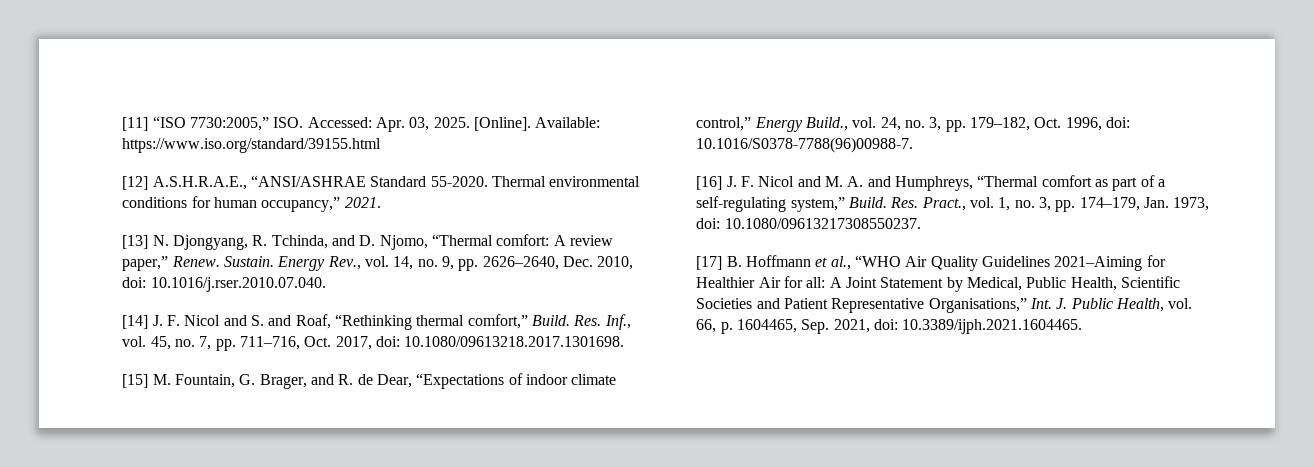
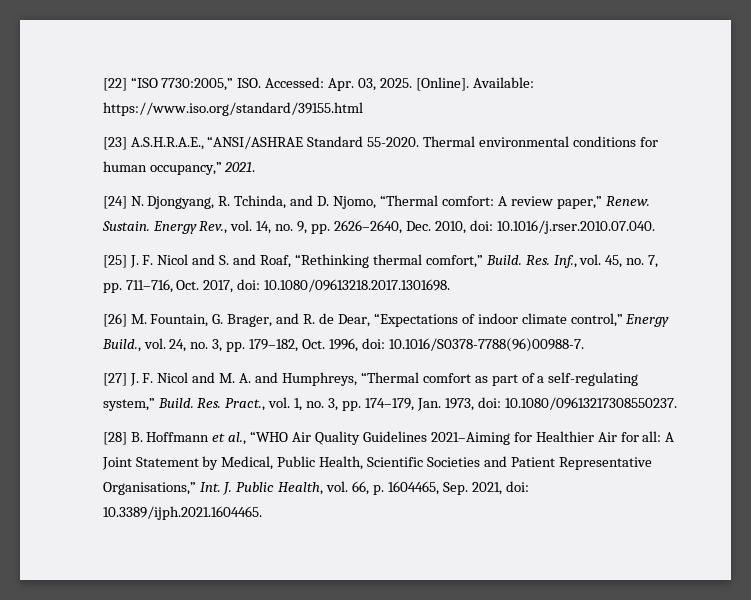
[122,117,149,131] [11] -> [102,78,127,91] [22]
[122,176,149,190] [12] -> [102,137,127,150] [23]
[122,235,149,249] [13] -> [102,196,127,209] [24]
[122,315,149,329] [14] -> [102,255,127,268] [25]
[122,374,149,388] [15] -> [102,313,127,327] [26]
[696,176,723,190] [16] -> [102,373,127,386] [27]
[696,256,723,270] [17] -> [102,432,127,445] [28]

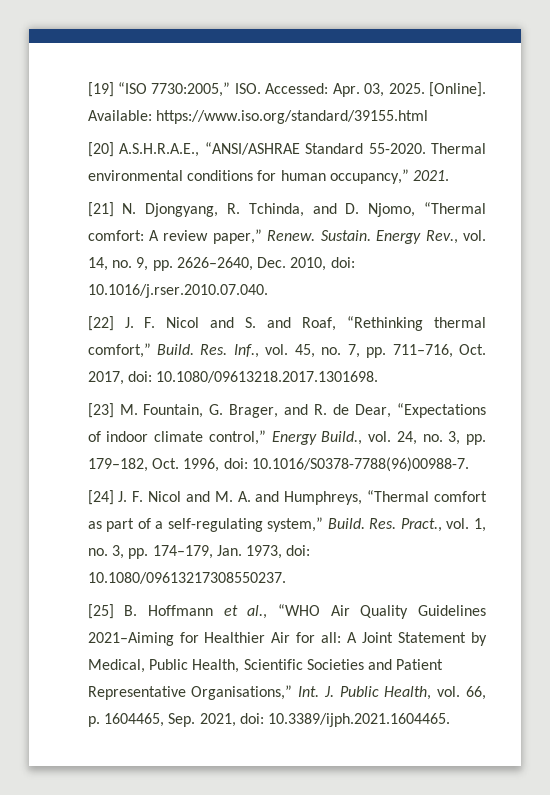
[102,78,127,91] [22] -> [87,82,114,97] [19]
[102,137,127,150] [23] -> [87,142,114,157] [20]
[102,196,127,209] [24] -> [87,202,114,217] [21]
[102,255,127,268] [25] -> [87,316,114,331] [22]
[102,313,127,327] [26] -> [87,403,114,418] [23]
[102,373,127,386] [27] -> [87,490,114,505] [24]
[102,432,127,445] [28] -> [87,604,114,619] [25]

